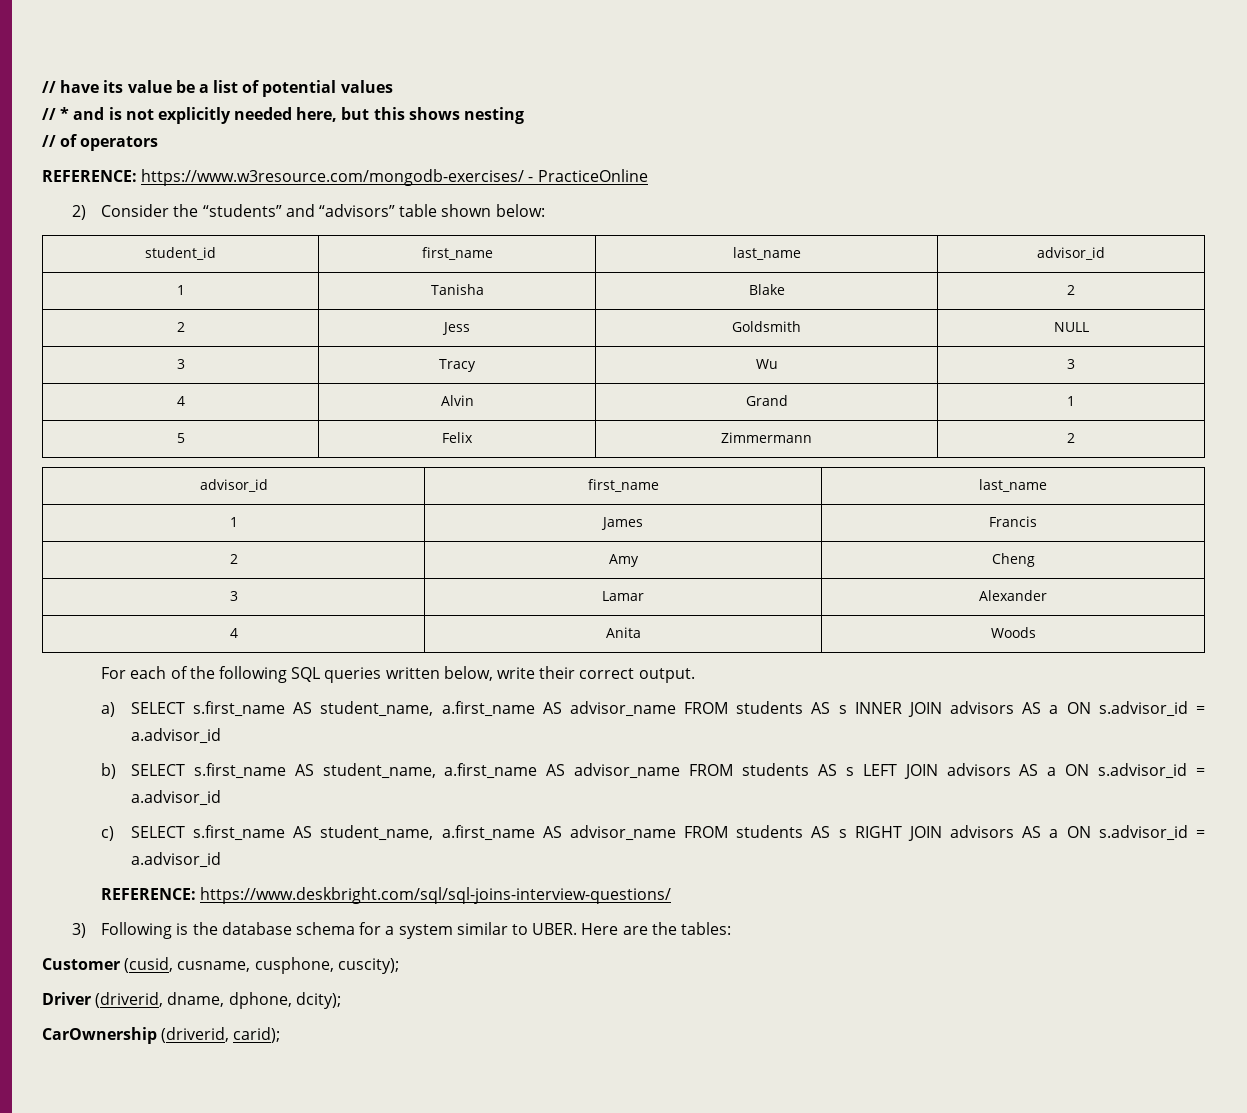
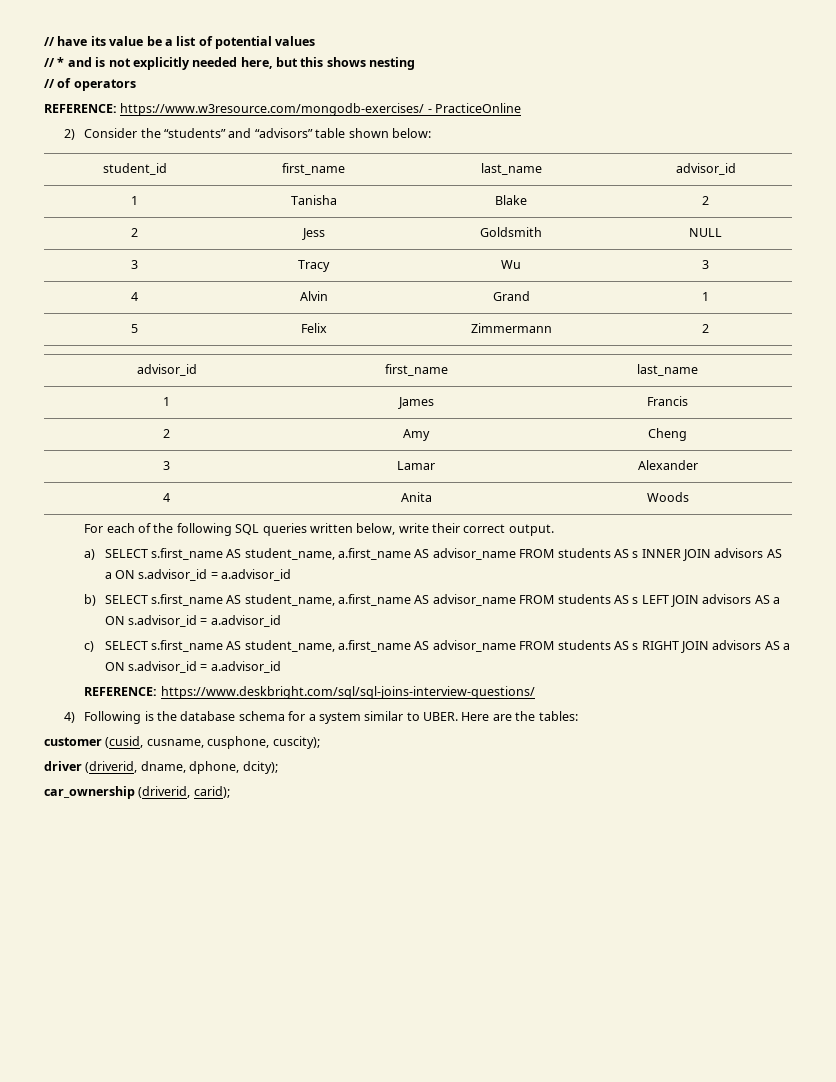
[71,923,86,938] 3) -> [64,712,76,723] 4)
[42,958,120,970] Customer -> [44,737,102,746] customer
[42,992,91,1005] Driver -> [44,761,82,771] driver
[42,1027,157,1044] CarOwnership -> [44,786,135,799] car_ownership

